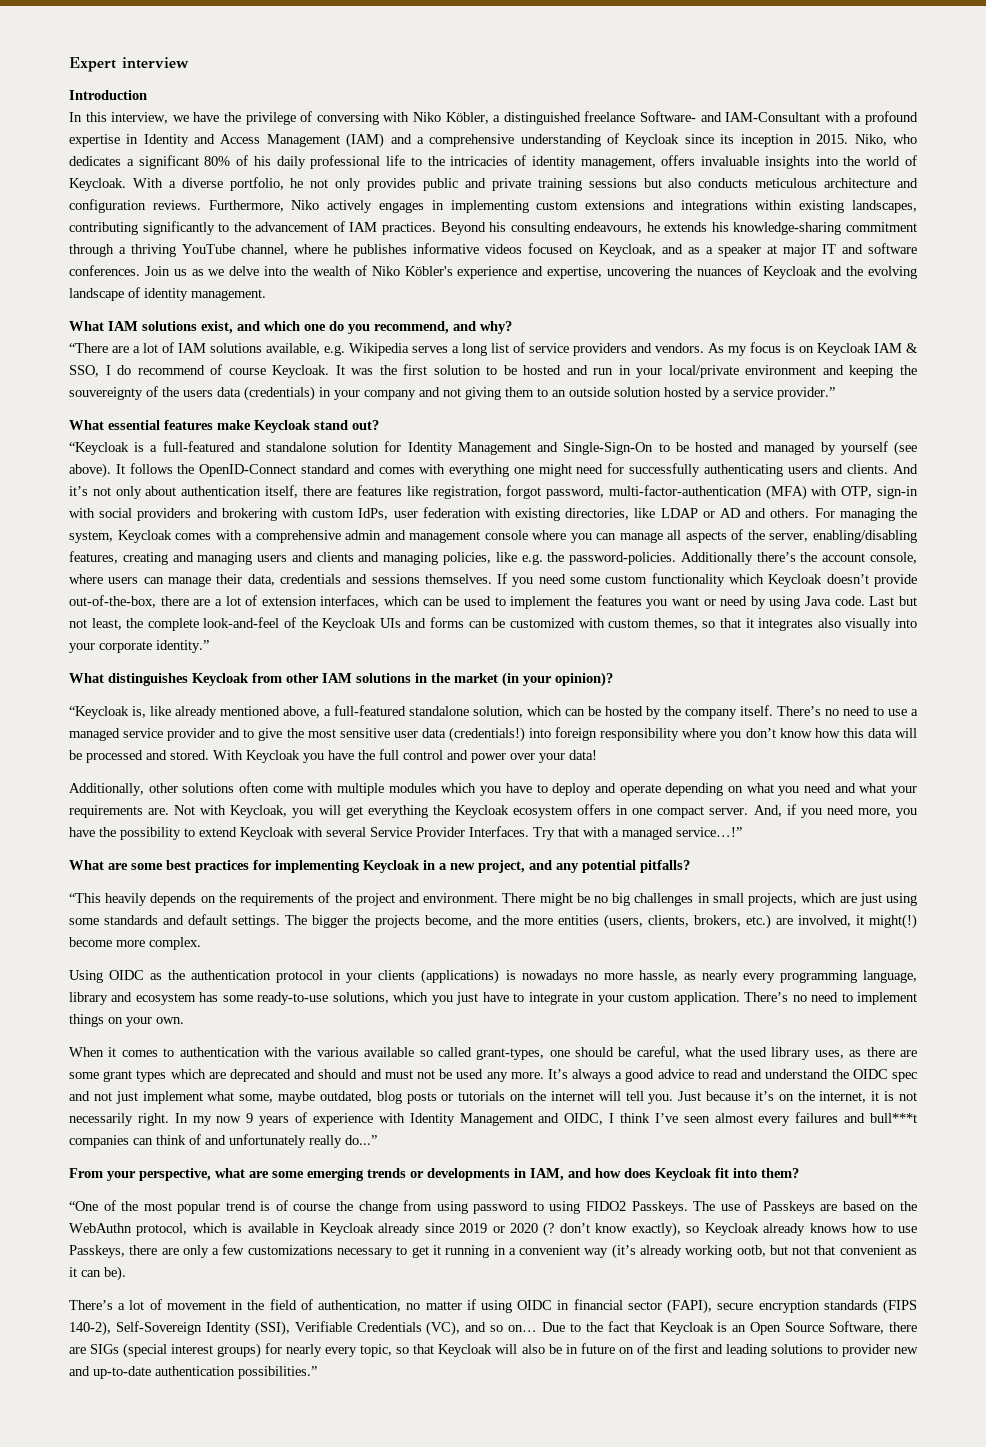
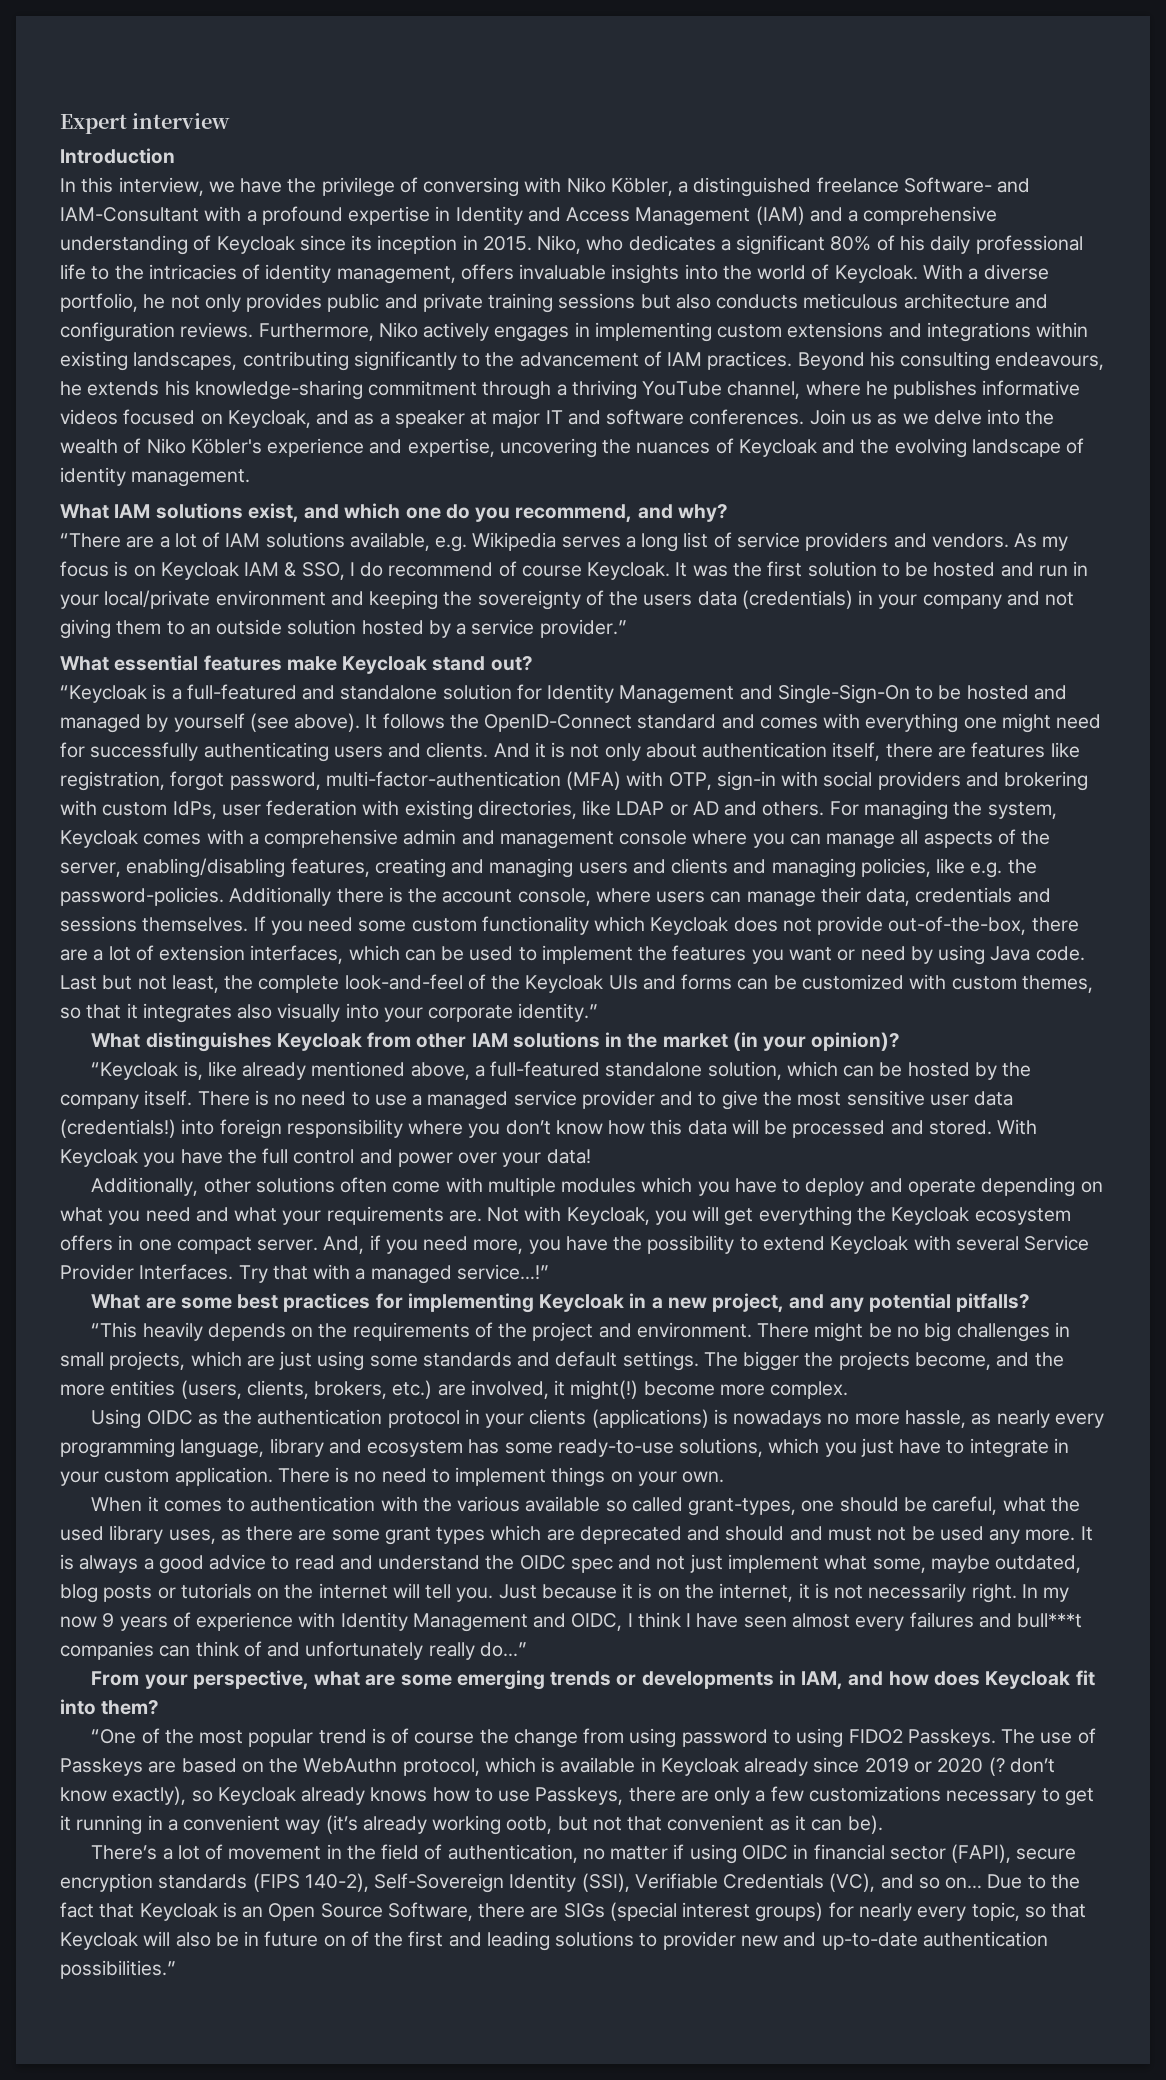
[69,387,143,400] souvereignty -> [477,590,581,610] sovereignty
[69,486,88,496] it’s -> [534,742,566,758] it is
[756,552,796,562] there’s -> [336,887,403,903] there is
[826,574,869,584] doesn’t -> [733,917,812,932] does not
[777,706,821,716] There’s -> [197,1090,269,1106] There is
[744,992,789,1002] There’s -> [277,1467,350,1483] There is
[547,1069,568,1079] It’s -> [1080,1526,1093,1541] [60,1554,74,1570] It is
[754,1091,774,1101] it’s -> [622,1583,653,1599] it is
[654,1113,678,1123] I’ve -> [686,1613,739,1628] I have

